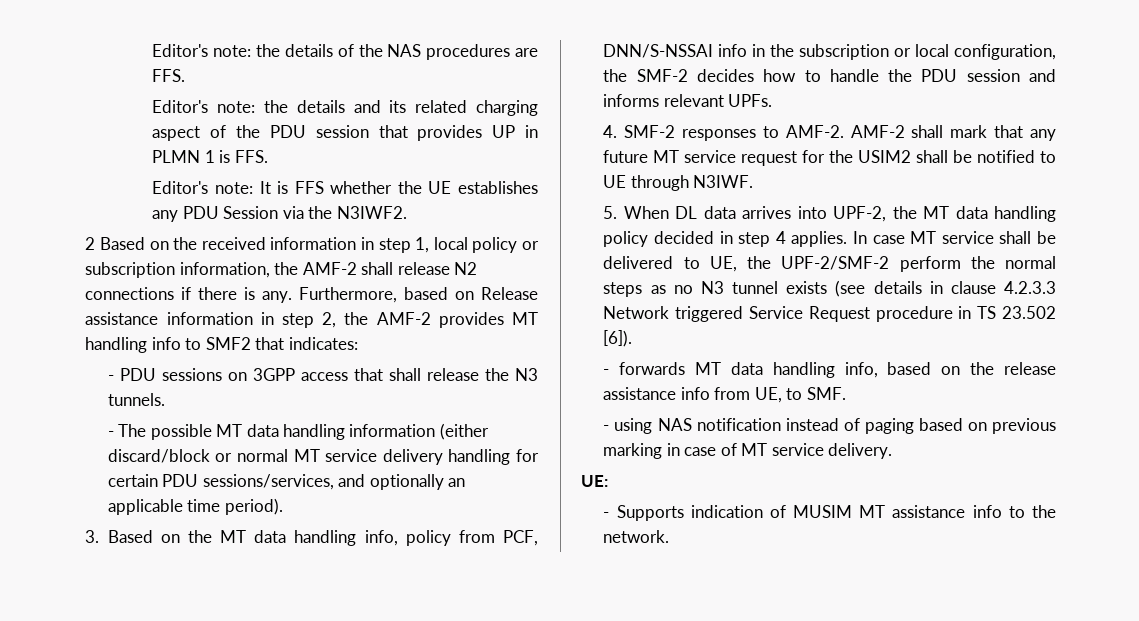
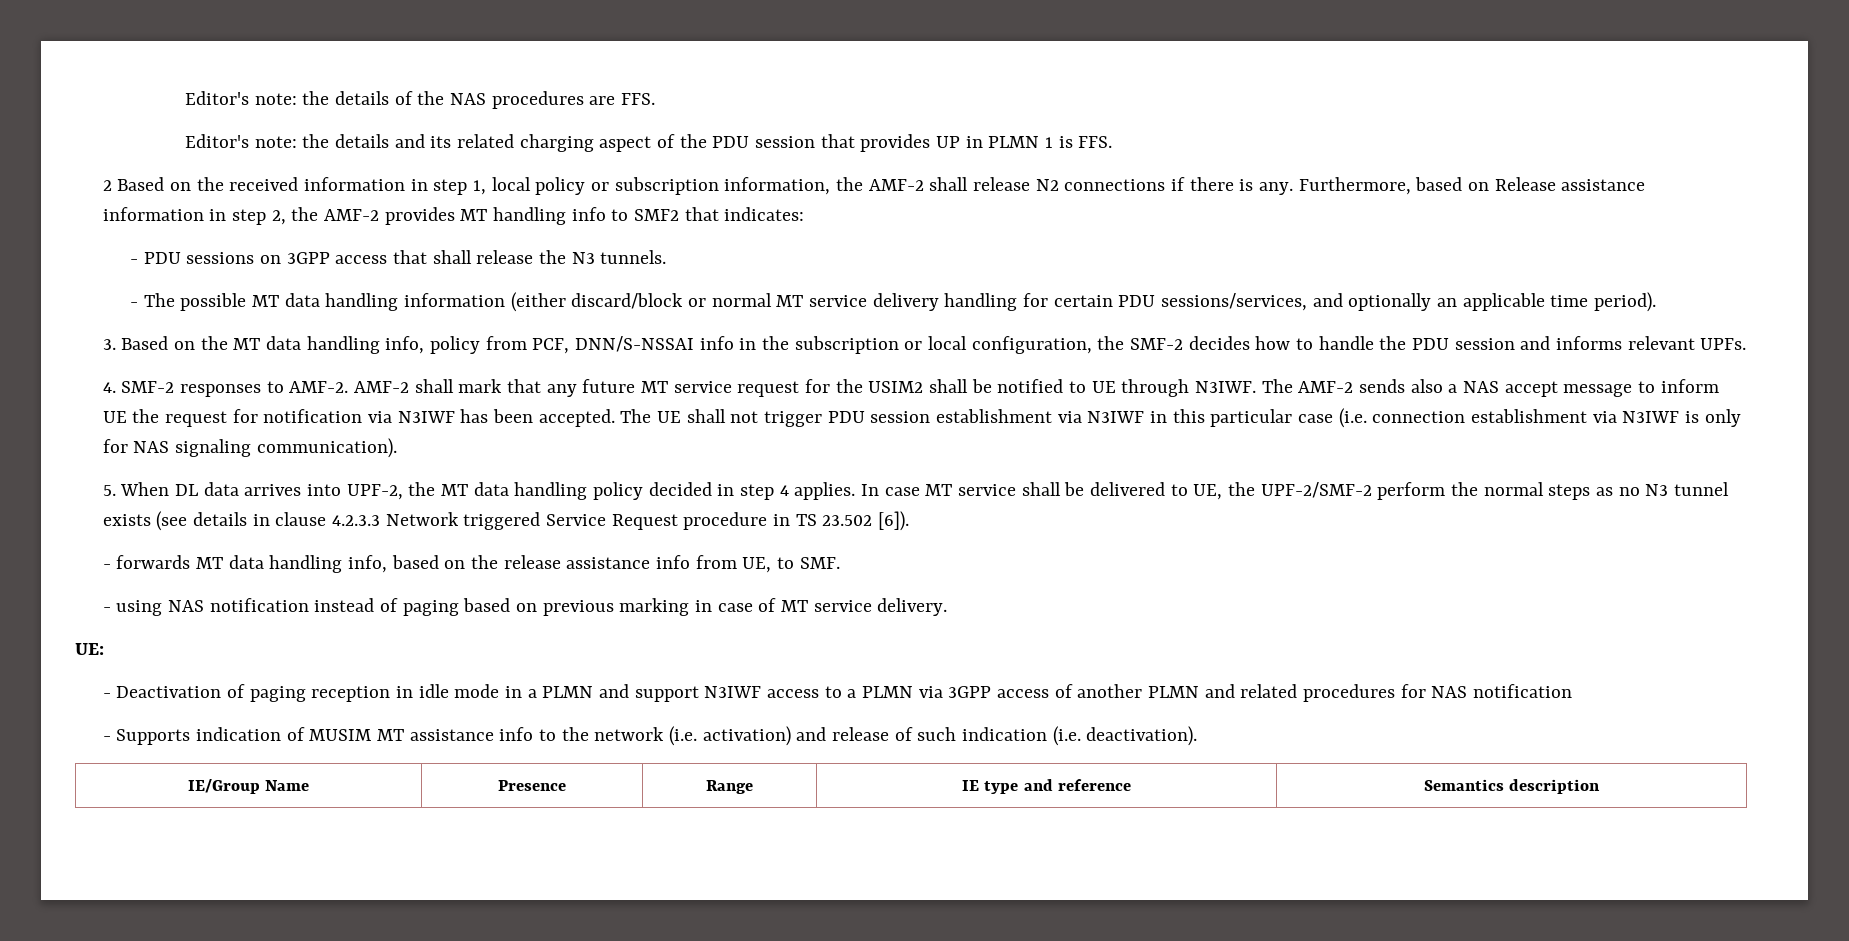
[152,181,538,194] [152,206,407,222] // Editor's note: It is FFS whether the UE establishes any PDU Session via the N3IWF2. -> (1113, 142) none
(754, 181) none -> [1261,379,1719,397] [102,408,1741,428] [102,438,397,458] The AMF-2 sends also a NAS accept message to inform UE the request for notification via N3IWF has been accepted. The UE shall not trigger PDU session establishment via N3IWF in this particular case (i.e. connection establishment via N3IWF is only for NAS signaling communication).
(608, 481) none -> [102,684,1572,702] // - Deactivation of paging reception in idle mode in a PLMN and support N3IWF access to a PLMN via 3GPP access of another PLMN and related procedures for NAS notification
[603,530,670,543] network. -> [594,726,1198,746] [187,779,310,794] [498,780,566,791] [706,780,753,794] [962,779,1131,794] [1423,779,1601,794] network (i.e. activation) and release of such indication (i.e. deactivation). // IE/Group Name | Presence | Range | IE type and reference | Semantics description

